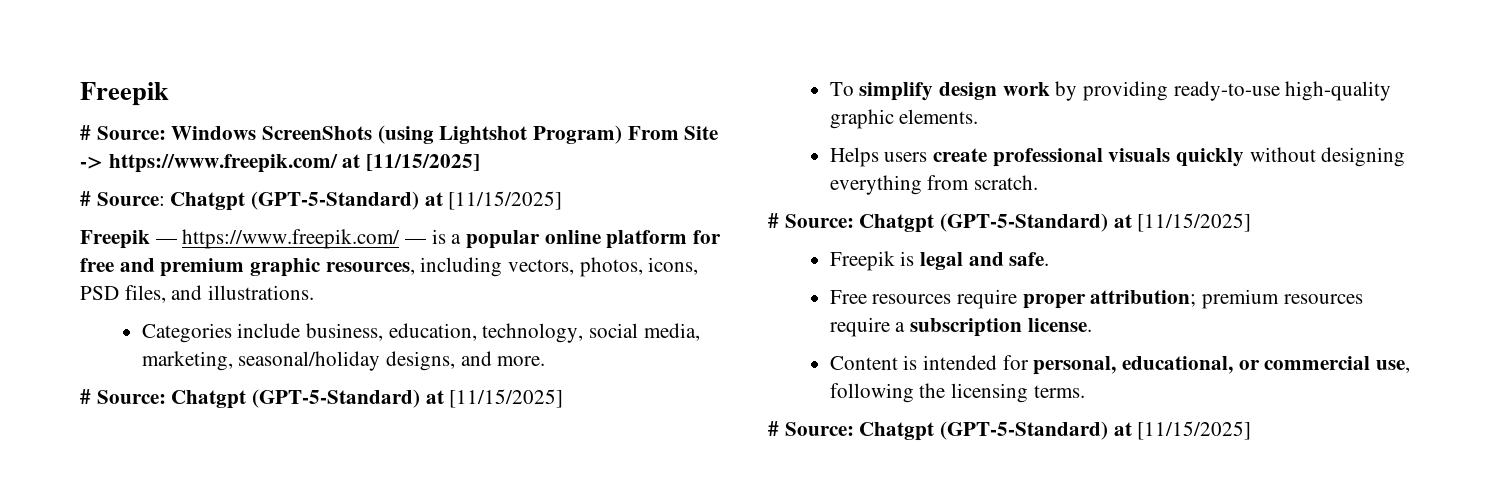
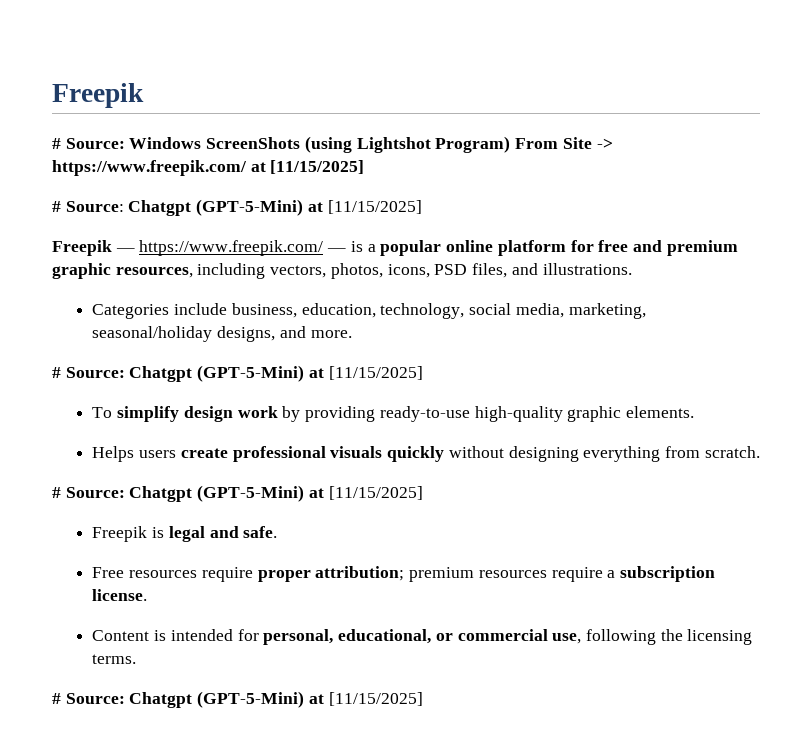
[251,191,420,210] (GPT-5-Standard) -> [196,199,304,216] (GPT-5-Mini)
[252,389,421,408] (GPT-5-Standard) -> [197,365,305,382] (GPT-5-Mini)
[940,213,1109,232] (GPT-5-Standard) -> [197,485,305,502] (GPT-5-Mini)
[940,421,1109,440] (GPT-5-Standard) -> [197,691,305,708] (GPT-5-Mini)

